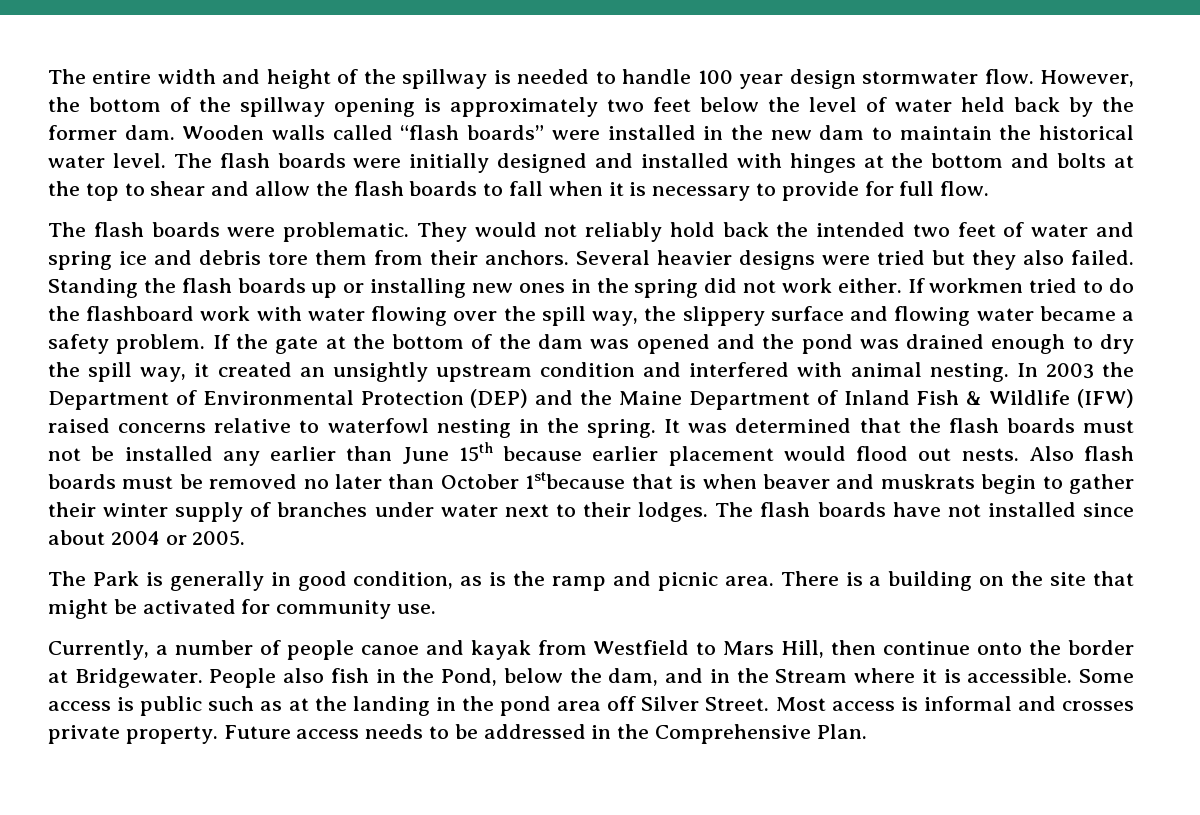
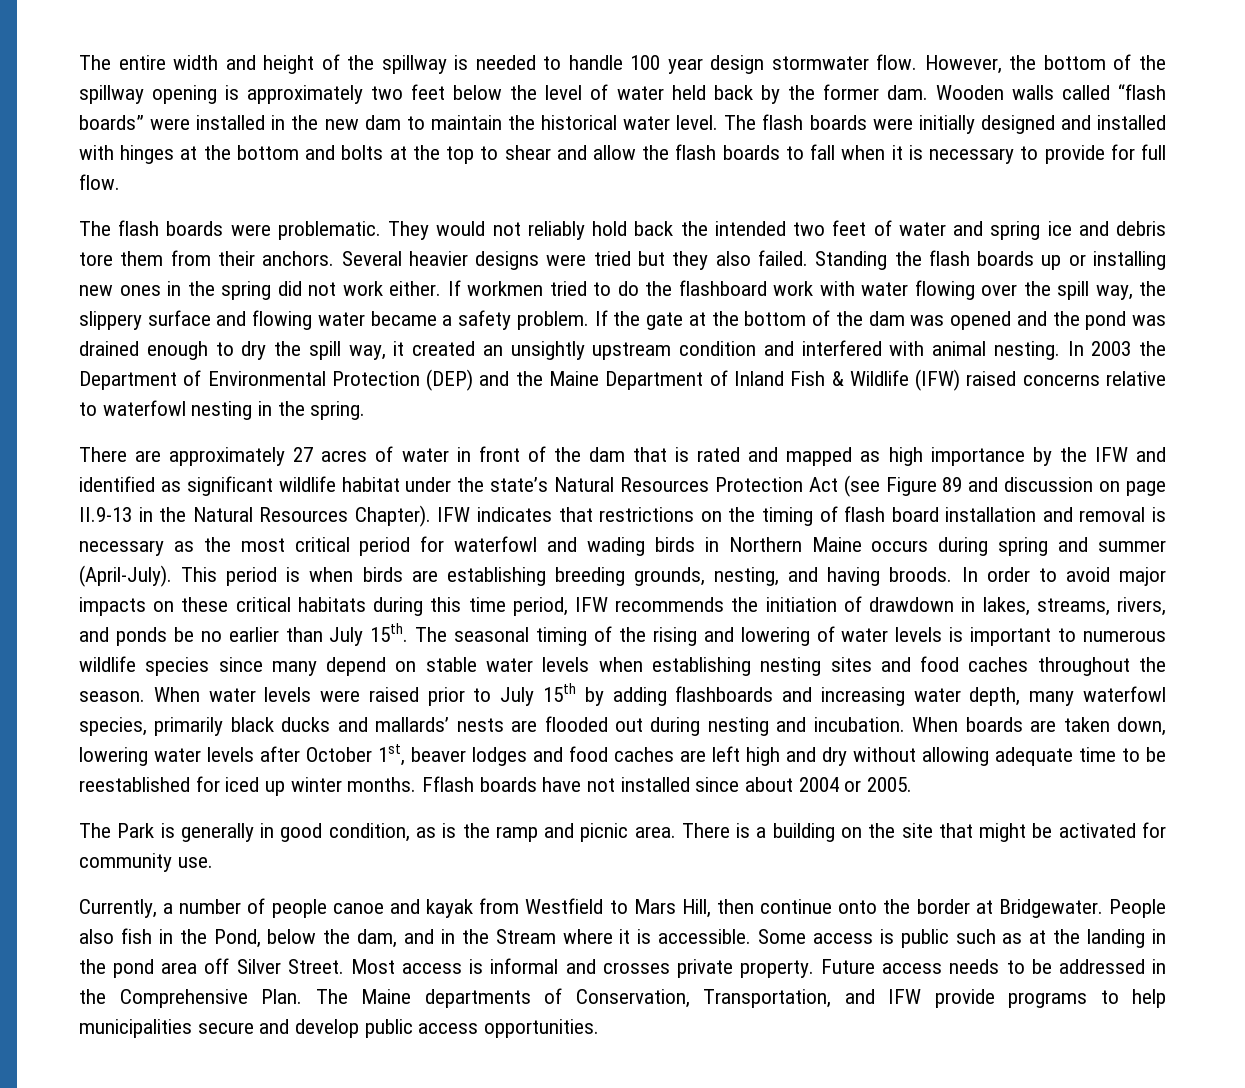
[664,418,1134,433] [48,442,1134,466] [48,472,1134,494] [48,502,811,522] It was determined that the flash boards must not be installed any earlier than June 15th because earlier placement would flood out nests. Also flash boards must be removed no later than October 1stbecause that is when beaver and muskrats begin to gather their winter supply of branches under water next to their lodges. The flash -> [79,446,1166,466] [79,475,1167,497] [79,505,1166,527] [79,536,1167,556] [79,565,1166,587] [79,596,1166,616] [79,623,1166,646] [79,656,1166,676] [79,683,1167,706] [79,716,1166,736] [79,744,1166,766] [79,776,475,796] // There are approximately 27 acres of water in front of the dam that is rated and mapped as high importance by the IFW and identified as significant wildlife habitat under the state’s Natural Resources Protection Act (see Figure 89 and discussion on page II.9-13 in the Natural Resources Chapter). IFW indicates that restrictions on the timing of flash board installation and removal is necessary as the most critical period for waterfowl and wading birds in Northern Maine occurs during spring and summer (April-July). This period is when birds are establishing breeding grounds, nesting, and having broods. In order to avoid major impacts on these critical habitats during this time period, IFW recommends the initiation of drawdown in lakes, streams, rivers, and ponds be no earlier than July 15th. The seasonal timing of the rising and lowering of water levels is important to numerous wildlife species since many depend on stable water levels when establishing nesting sites and food caches throughout the season. When water levels were raised prior to July 15th by adding flashboards and increasing water depth, many waterfowl species, primarily black ducks and mallards’ nests are flooded out during nesting and incubation. When boards are taken down, lowering water levels after October 1st, beaver lodges and food caches are left high and dry without allowing adequate time to be reestablished for iced up winter months. Fflash
(867, 731) none -> [315,988,1166,1008] [79,1019,600,1038] The Maine departments of Conservation, Transportation, and IFW provide programs to help municipalities secure and develop public access opportunities.

